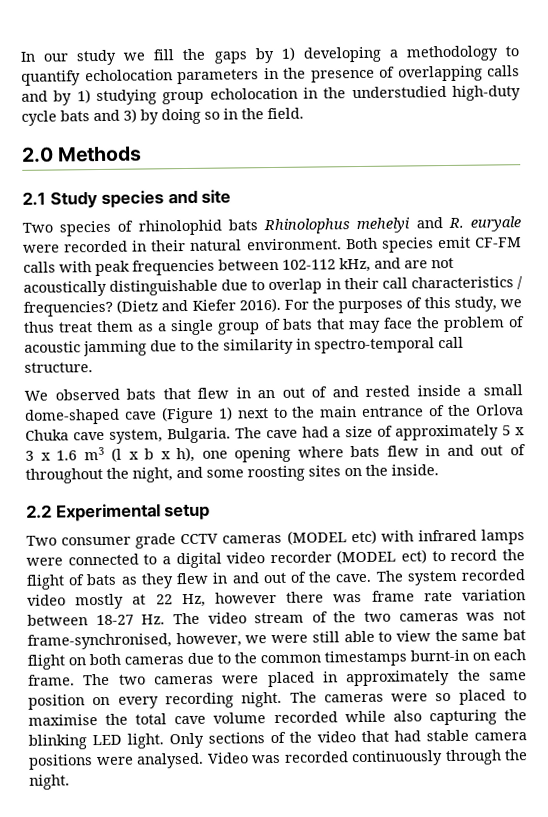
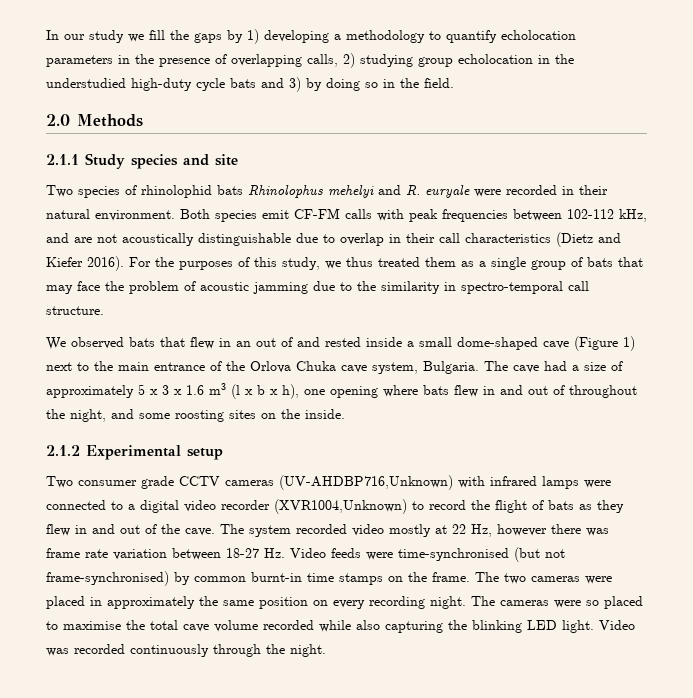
[487,65,520,77] [21,89,91,106] calls and by 1) -> [307,53,355,68] calls, 2)
[22,191,46,206] 2.1 -> [46,154,79,165] 2.1.1
[516,276,523,290] [23,300,113,317] / frequencies? -> (551, 238) none
[58,322,94,333] treat -> [378,257,420,267] treated
[26,504,52,519] 2.2 -> [46,445,80,456] 2.1.2
[286,529,377,545] (MODEL etc) -> [279,475,453,490] (UV-AHDBP716,Unknown)
[336,549,428,565] (MODEL ect) -> [274,499,407,514] (XVR1004,Unknown)
[172,610,526,625] [27,629,526,650] [27,649,526,670] The video stream of the two cameras was not frame-synchronised, however, we were still able to view the same bat flight on both cameras due to the common timestamps burnt-in on each -> [290,547,565,562] [46,571,427,586] Video feeds were time-synchronised (but not frame-synchronised) by common burnt-in time stamps on the
[169,729,527,749] [28,752,204,770] Only sections of the video that had stable camera positions were analysed. -> (594, 626) none

